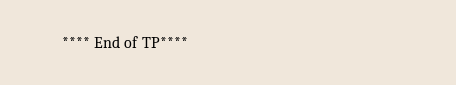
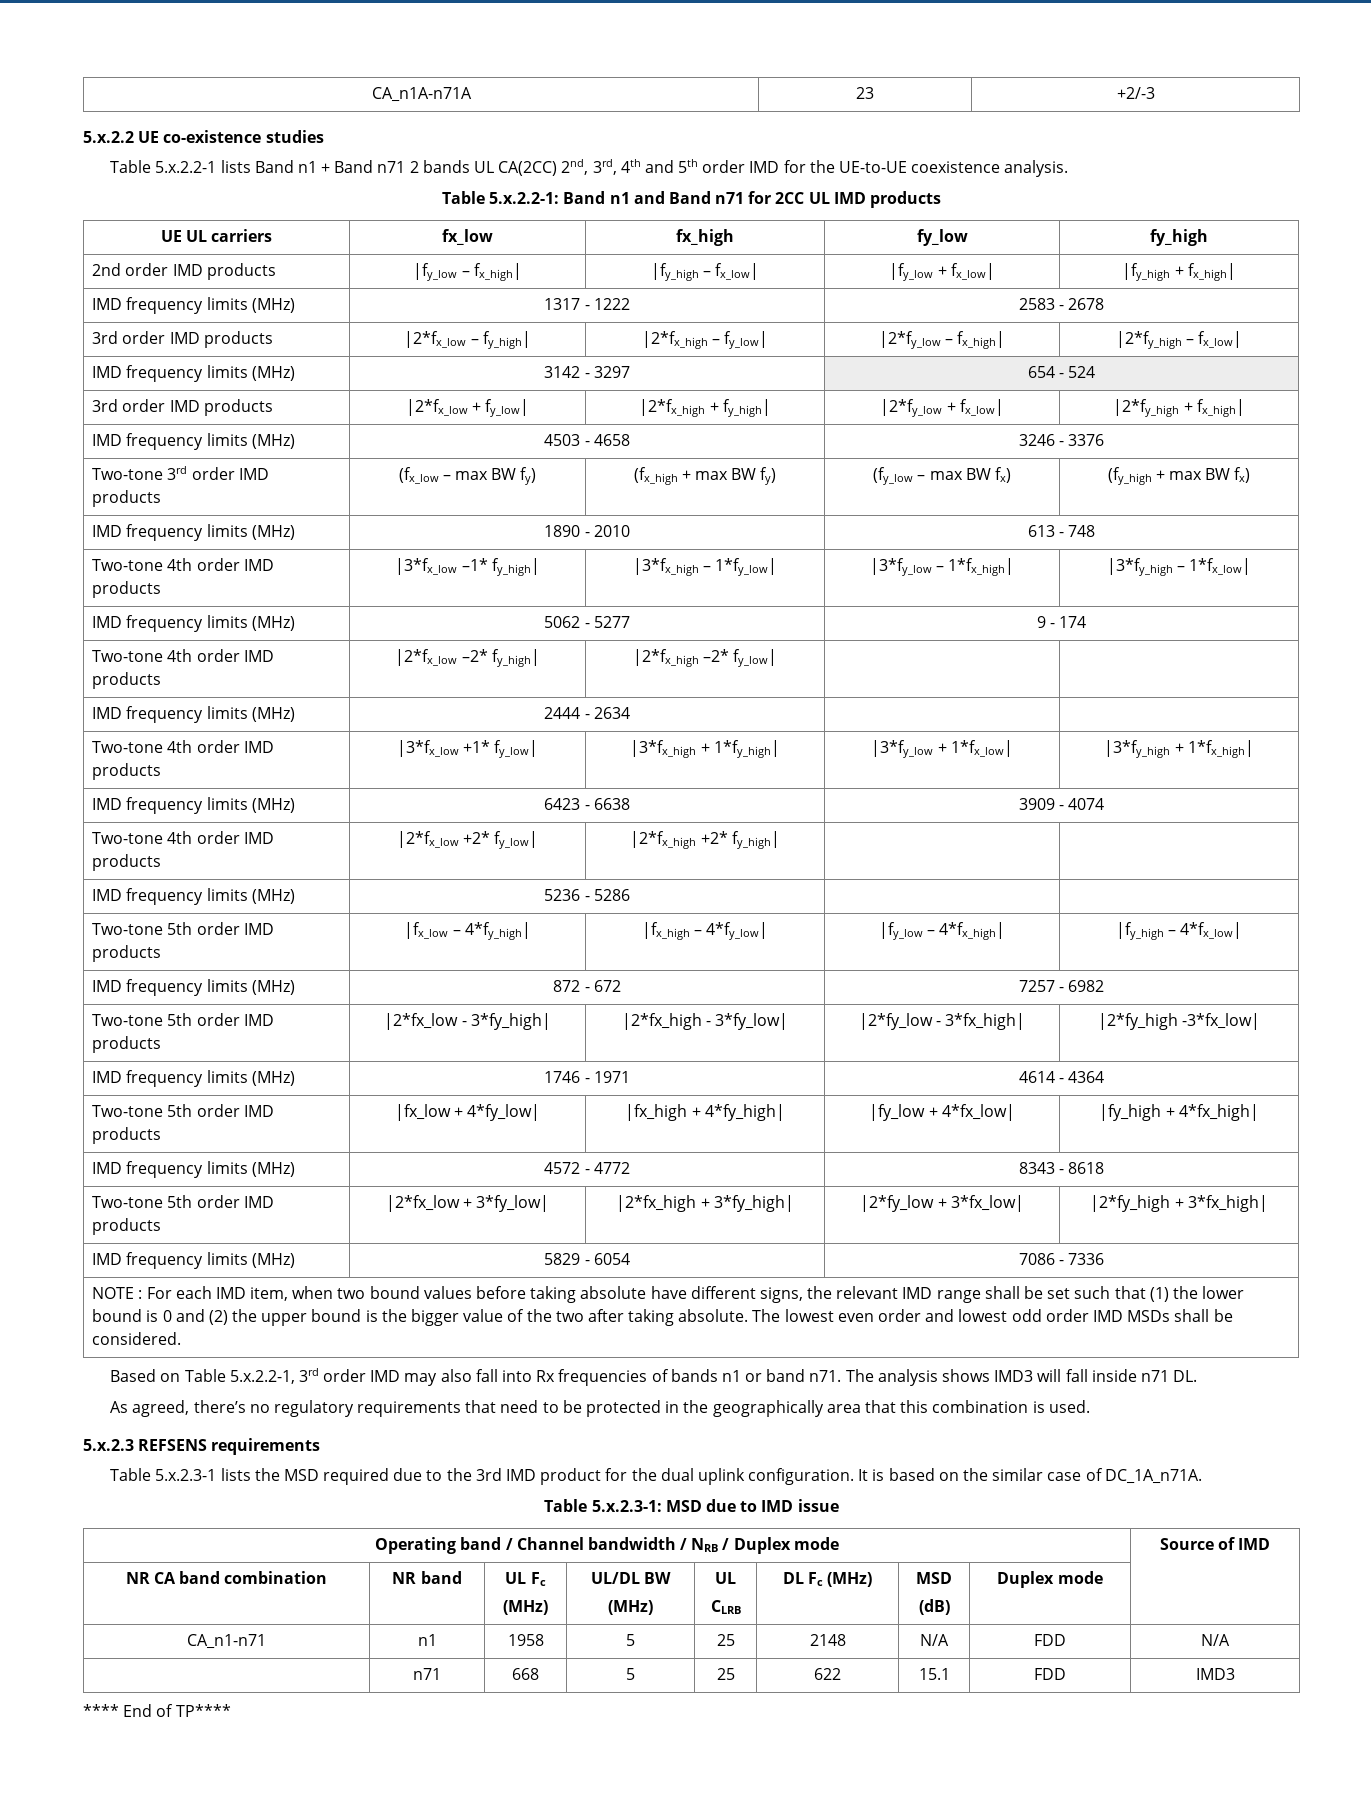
(62, 42) none -> [371,87,472,102] [856,87,874,99] [1116,87,1155,99] [83,130,324,143] [110,159,1069,177] [441,191,942,208] [160,229,273,242] [442,229,493,245] [676,229,734,246] [916,229,968,246] [1150,229,1208,246] [92,263,276,280] [413,263,522,281] [650,263,760,281] [889,263,995,281] [1122,263,1236,281] [92,297,295,314] [544,298,630,310] [1018,298,1105,310] [92,331,273,348] [404,331,531,349] [641,331,769,349] [878,331,1006,349] [1115,331,1243,349] [92,365,295,382] [544,366,630,378] [1027,366,1096,378] [92,399,273,416] [405,399,530,417] [639,399,771,417] [880,399,1004,417] [1113,399,1245,417] [92,433,295,450] [544,434,630,446] [1018,434,1105,446] [92,466,269,480] [92,490,162,507] [398,467,537,485] [633,467,777,485] [873,467,1011,485] [1107,467,1251,485] [92,524,295,541] [544,525,630,537] [1027,525,1096,537] [92,558,274,571] [92,581,162,598] [395,558,540,576] [632,558,778,576] [869,558,1015,576] [1106,558,1252,576] [92,615,295,632] [544,616,630,628] [1036,616,1087,628] [92,649,274,662] [92,672,162,689] [395,649,540,667] [632,649,778,667] [92,706,295,723] [544,707,630,719] [92,740,274,753] [92,763,162,780] [396,740,539,758] [630,740,780,758] [871,740,1013,758] [1104,740,1254,758] [92,797,295,814] [544,798,630,810] [1018,798,1105,810] [92,831,274,844] [92,854,162,871] [396,831,539,849] [630,831,780,849] [92,888,295,905] [544,889,630,901] [92,922,274,935] [92,945,162,962] [404,922,531,940] [641,922,769,940] [878,922,1006,940] [1115,922,1243,940] [92,979,295,996] [553,980,621,992] [1018,980,1105,992] [92,1013,274,1026] [92,1036,162,1053] [384,1013,551,1030] [621,1013,789,1030] [858,1013,1026,1030] [1097,1013,1261,1030] [92,1070,295,1087] [544,1071,630,1083] [1018,1071,1105,1083] [92,1104,274,1117] [92,1127,162,1144] [394,1104,541,1121] [625,1104,785,1121] [869,1104,1015,1121] [1099,1104,1259,1121] [92,1161,295,1178] [544,1162,630,1174] [1018,1162,1105,1174] [92,1195,274,1208] [92,1218,162,1235] [385,1195,550,1212] [616,1195,794,1212] [860,1195,1024,1212] [1090,1195,1268,1212] [92,1252,295,1269] [544,1253,630,1265] [1018,1253,1105,1265] [92,1286,1245,1303] [92,1309,1233,1326] [92,1332,182,1345] [110,1368,1198,1386] [110,1400,1090,1417] [83,1438,321,1455] [110,1468,1202,1485] [544,1499,839,1512] [375,1537,839,1554] [1159,1537,1271,1550] [125,1571,328,1584] [392,1571,462,1584] [505,1572,546,1586] [503,1600,548,1615] [590,1572,672,1584] [608,1600,653,1615] [715,1572,736,1584] [710,1600,741,1614] [782,1572,873,1587] [916,1572,952,1584] [918,1599,950,1615] [997,1571,1103,1588] [187,1634,266,1649] [417,1634,437,1646] [507,1634,544,1646] [626,1634,635,1646] [716,1634,735,1646] [809,1634,846,1646] [920,1634,949,1646] [1034,1634,1066,1646] [1201,1634,1230,1646] [413,1668,441,1680] [512,1668,539,1680] [626,1668,635,1680] [716,1668,735,1680] [814,1668,841,1680] [918,1668,950,1680] [1034,1668,1066,1680] [1195,1668,1235,1680] CA_n1A-n71A | 23 | +2/-3 // 5.x.2.2 UE co-existence studies // Table 5.x.2.2-1 lists Band n1 + Band n71 2 bands UL CA(2CC) 2nd, 3rd, 4th and 5th order IMD for the UE-to-UE coexistence analysis. // Table 5.x.2.2-1: Band n1 and Band n71 for 2CC UL IMD products // UE UL carriers | fx_low | fx_high | fy_low | fy_high // 2nd order IMD products | |fy_low – fx_high| | |fy_high – fx_low| | |fy_low + fx_low| | |fy_high + fx_high| // IMD frequency limits (MHz) | 1317 - 1222 | 2583 - 2678 // 3rd order IMD products | |2*fx_low – fy_high| | |2*fx_high – fy_low| | |2*fy_low – fx_high| | |2*fy_high – fx_low| // IMD frequency limits (MHz) | 3142 - 3297 | 654 - 524 // 3rd order IMD products | |2*fx_low + fy_low| | |2*fx_high + fy_high| | |2*fy_low + fx_low| | |2*fy_high + fx_high| // IMD frequency limits (MHz) | 4503 - 4658 | 3246 - 3376 // Two-tone 3rd order IMD products | (fx_low – max BW fy) | (fx_high + max BW fy) | (fy_low – max BW fx) | (fy_high + max BW fx) // IMD frequency limits (MHz) | 1890 - 2010 | 613 - 748 // Two-tone 4th order IMD products | |3*fx_low –1* fy_high| | |3*fx_high – 1*fy_low| | |3*fy_low – 1*fx_high| | |3*fy_high – 1*fx_low| // IMD frequency limits (MHz) | 5062 - 5277 | 9 - 174 // Two-tone 4th order IMD products | |2*fx_low –2* fy_high| | |2*fx_high –2* fy_low| | | // IMD frequency limits (MHz) | 2444 - 2634 | | // Two-tone 4th order IMD products | |3*fx_low +1* fy_low| | |3*fx_high + 1*fy_high| | |3*fy_low + 1*fx_low| | |3*fy_high + 1*fx_high| // IMD frequency limits (MHz) | 6423 - 6638 | 3909 - 4074 // Two-tone 4th order IMD products | |2*fx_low +2* fy_low| | |2*fx_high +2* fy_high| | | // IMD frequency limits (MHz) | 5236 - 5286 | | // Two-tone 5th order IMD products | |fx_low – 4*fy_high| | |fx_high – 4*fy_low| | |fy_low – 4*fx_high| | |fy_high – 4*fx_low| // IMD frequency limits (MHz) | 872 - 672 | 7257 - 6982 // Two-tone 5th order IMD products | |2*fx_low - 3*fy_high| | |2*fx_high - 3*fy_low| | |2*fy_low - 3*fx_high| | |2*fy_high -3*fx_low| // IMD frequency limits (MHz) | 1746 - 1971 | 4614 - 4364 // Two-tone 5th order IMD products | |fx_low + 4*fy_low| | |fx_high + 4*fy_high| | |fy_low + 4*fx_low| | |fy_high + 4*fx_high| // IMD frequency limits (MHz) | 4572 - 4772 | 8343 - 8618 // Two-tone 5th order IMD products | |2*fx_low + 3*fy_low| | |2*fx_high + 3*fy_high| | |2*fy_low + 3*fx_low| | |2*fy_high + 3*fx_high| // IMD frequency limits (MHz) | 5829 - 6054 | 7086 - 7336 // NOTE : For each IMD item, when two bound values before taking absolute have different signs, the relevant IMD range shall be set such that (1) the lower bound is 0 and (2) the upper bound is the bigger value of the two after taking absolute. The lowest even order and lowest odd order IMD MSDs shall be considered. // Based on Table 5.x.2.2-1, 3rd order IMD may also fall into Rx frequencies of bands n1 or band n71. The analysis shows IMD3 will fall inside n71 DL. // As agreed, there’s no regulatory requirements that need to be protected in the geographically area that this combination is used. // 5.x.2.3 REFSENS requirements // Table 5.x.2.3-1 lists the MSD required due to the 3rd IMD product for the dual uplink configuration. It is based on the similar case of DC_1A_n71A. // Table 5.x.2.3-1: MSD due to IMD issue // Operating band / Channel bandwidth / NRB / Duplex mode | Source of IMD // NR CA band combination | NR band | UL Fc // (MHz) | UL/DL BW // (MHz) | UL // CLRB | DL Fc (MHz) | MSD // (dB) | Duplex mode | // CA_n1-n71 | n1 | 1958 | 5 | 25 | 2148 | N/A | FDD | N/A // | n71 | 668 | 5 | 25 | 622 | 15.1 | FDD | IMD3 //

